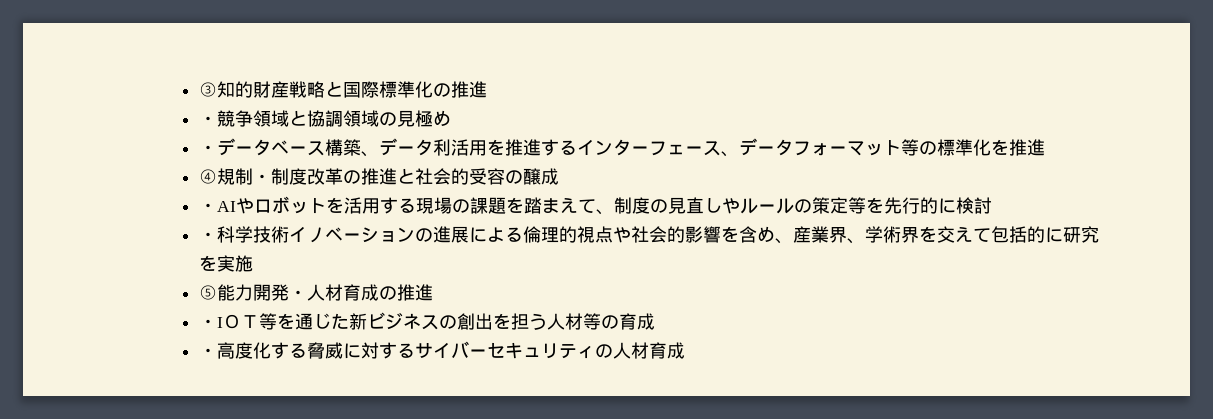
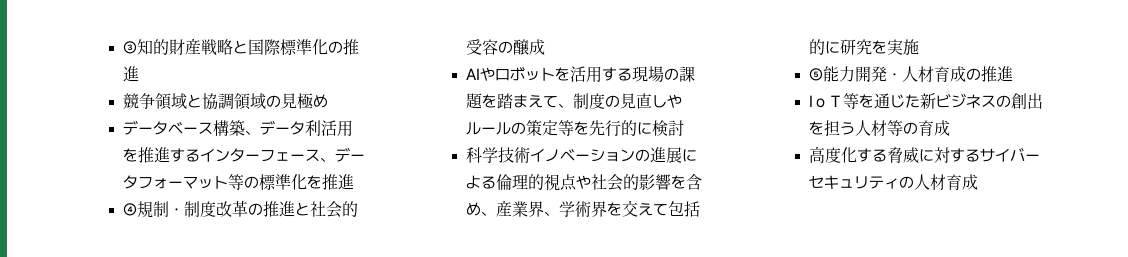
[198,116,217,125] ・ -> (140, 74) none
[198,145,217,154] ・ -> (329, 101) none
[198,203,217,212] ・ -> (546, 47) none
[198,232,217,241] ・ -> (685, 128) none
[198,314,241,329] ・IＯ -> [809,95,829,108] Iｏ
[198,348,217,357] ・ -> (951, 128) none

